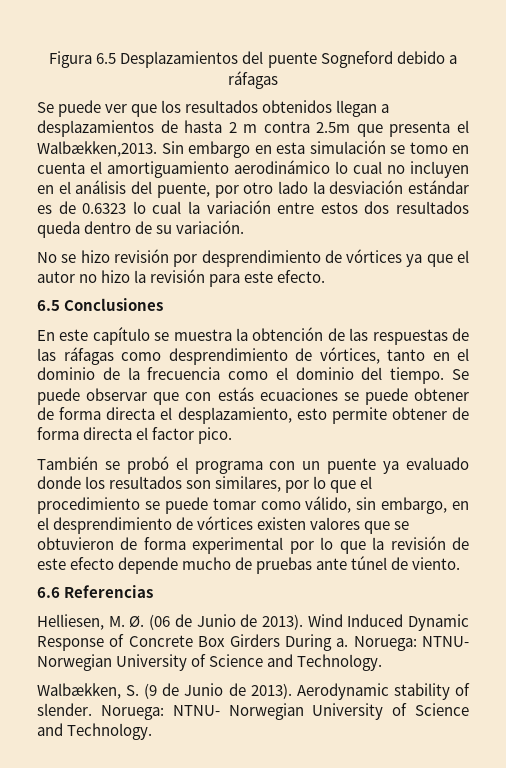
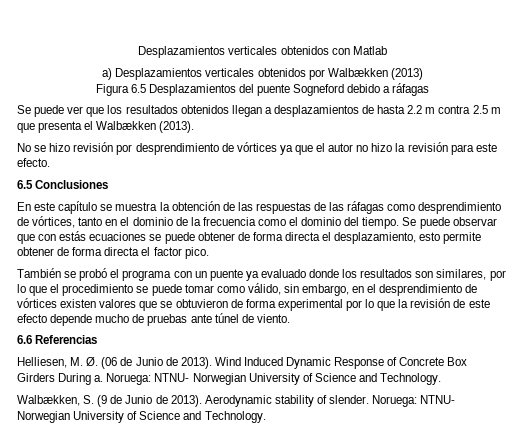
(49, 59) none -> [138,46,387,58] [102,68,423,80] Desplazamientos verticales obtenidos con Matlab // a) Desplazamientos verticales obtenidos por Walbækken (2013) //
[228,122,237,133] 2 -> [407,105,423,114] 2.2
[316,122,351,133] 2.5m -> [472,105,501,114] 2.5 m
[37,140,469,158] [37,160,469,178] [37,180,469,198] [37,200,469,214] [37,220,245,238] Walbækken,2013. Sin embargo en esta simulación se tomo en cuenta el amortiguamiento aerodinámico lo cual no incluyen en el análisis del puente, por otro lado la desviación estándar es de 0.6323 lo cual la variación entre estos dos resultados queda dentro de su variación. -> [96,121,195,133] Walbækken (2013).

